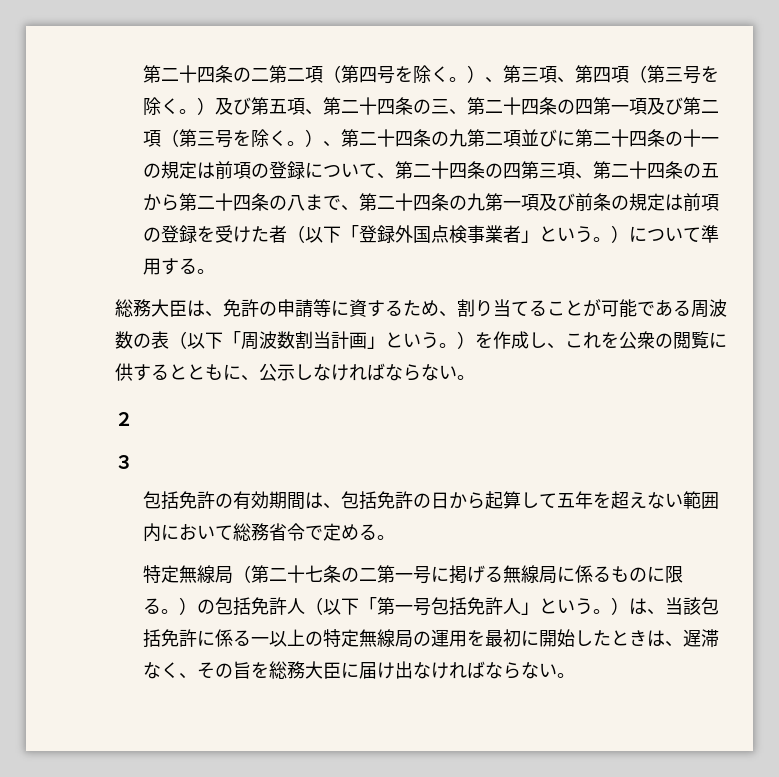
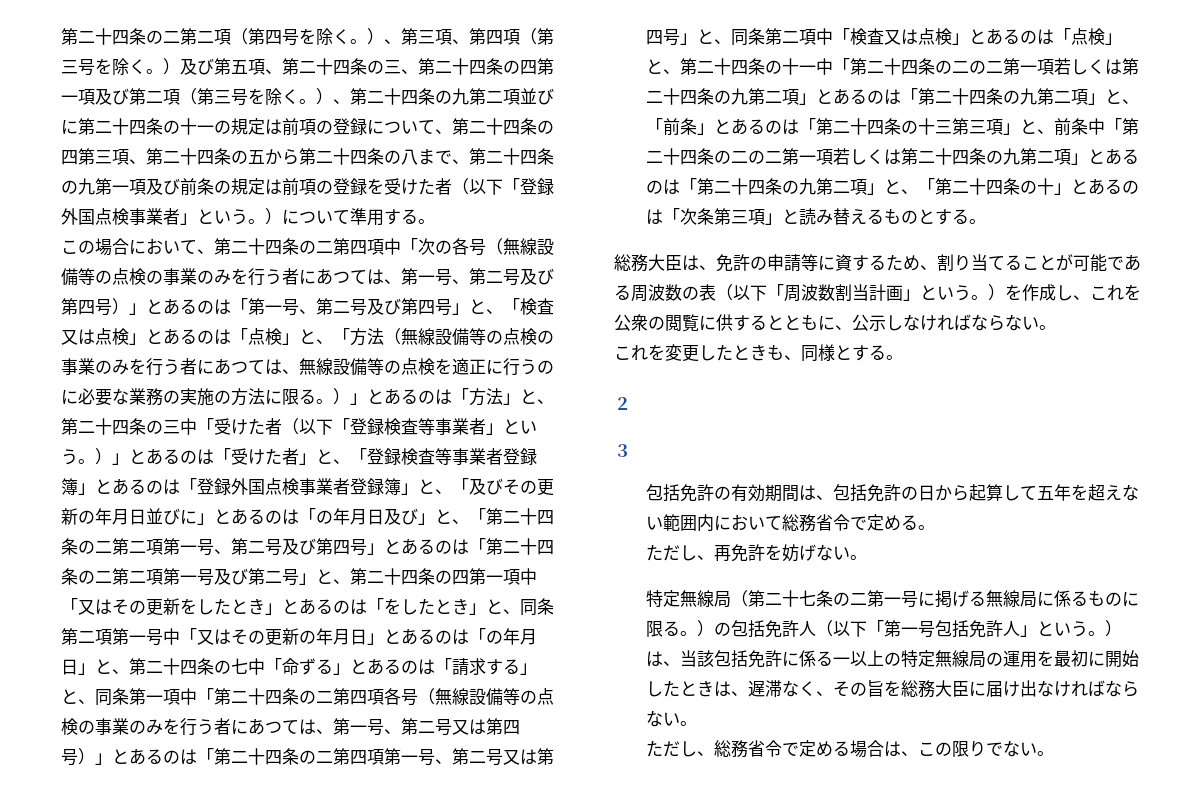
(216, 271) none -> [60,238,554,256] [60,268,554,286] [60,298,554,316] [60,328,554,346] [60,358,554,376] [60,388,554,406] [60,418,537,435] [60,448,537,465] [60,478,554,496] [60,508,554,525] [60,538,554,556] [60,568,537,586] [60,598,554,616] [60,628,537,646] [60,658,537,676] [60,688,554,706] [60,718,520,736] [60,748,554,766] [645,28,1122,46] [645,58,1139,75] [645,88,1139,105] [645,118,1139,136] [645,148,1139,165] [645,178,1139,195] [645,208,986,225] // この場合において、第二十四条の二第四項中「次の各号（無線設備等の点検の事業のみを行う者にあつては、第一号、第二号及び第四号）」とあるのは「第一号、第二号及び第四号」と、「検査又は点検」とあるのは「点検」と、「方法（無線設備等の点検の事業のみを行う者にあつては、無線設備等の点検を適正に行うのに必要な業務の実施の方法に限る。）」とあるのは「方法」と、第二十四条の三中「受けた者（以下「登録検査等事業者」という。）」とあるのは「受けた者」と、「登録検査等事業者登録簿」とあるのは「登録外国点検事業者登録簿」と、「及びその更新の年月日並びに」とあるのは「の年月日及び」と、「第二十四条の二第二項第一号、第二号及び第四号」とあるのは「第二十四条の二第二項第一号及び第二号」と、第二十四条の四第一項中「又はその更新をしたとき」とあるのは「をしたとき」と、同条第二項第一号中「又はその更新の年月日」とあるのは「の年月日」と、第二十四条の七中「命ずる」とあるのは「請求する」と、同条第一項中「第二十四条の二第四項各号（無線設備等の点検の事業のみを行う者にあつては、第一号、第二号又は第四号）」とあるのは「第二十四条の二第四項第一号、第二号又は第四号」と、同条第二項中「検査又は点検」とあるのは「点検」と、第二十四条の十一中「第二十四条の二の二第一項若しくは第二十四条の九第二項」とあるのは「第二十四条の九第二項」と、「前条」とあるのは「第二十四条の十三第三項」と、前条中「第二十四条の二の二第一項若しくは第二十四条の九第二項」とあるのは「第二十四条の九第二項」と、「第二十四条の十」とあるのは「次条第三項」と読み替えるものとする。
(475, 377) none -> [614,344,903,362] // これを変更したときも、同様とする。
(396, 537) none -> [645,544,867,562] // ただし、再免許を妨げない。
(576, 675) none -> [645,740,1054,758] // ただし、総務省令で定める場合は、この限りでない。

